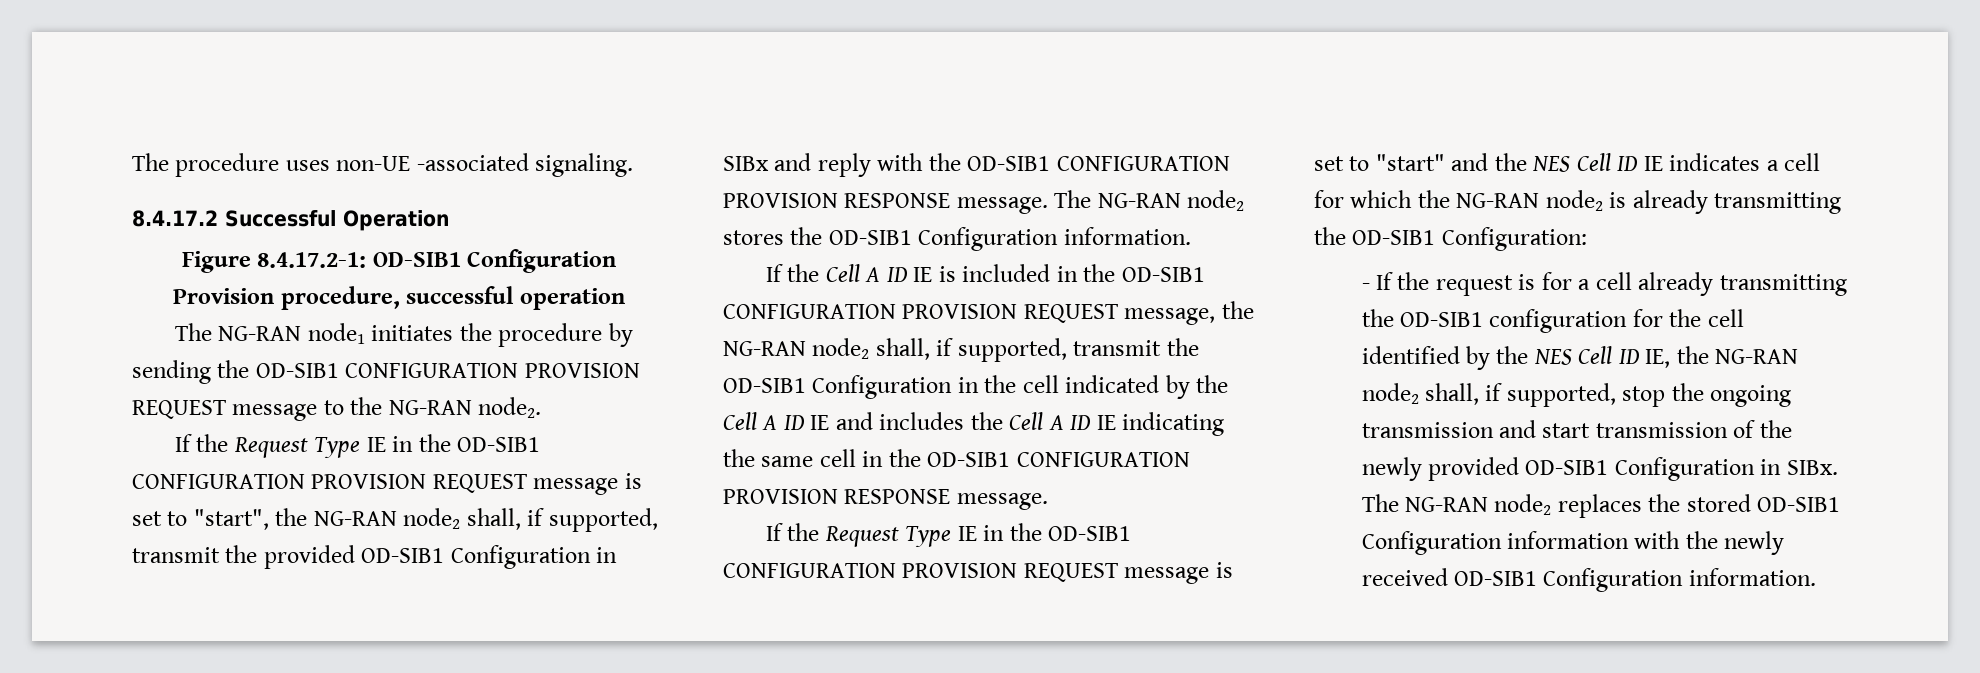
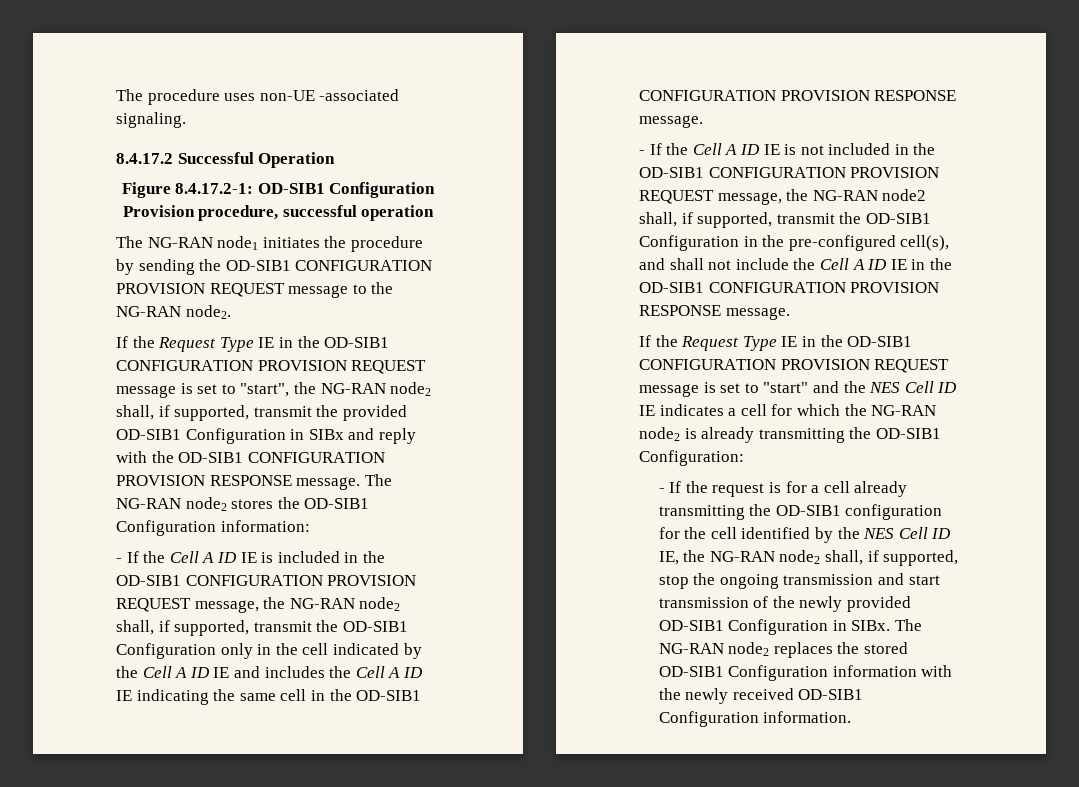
[1063,227,1191,245] information. // -> [220,520,310,532] [116,558,122,563] information: // -
(953, 387) none -> [220,643,253,659] only
(1048, 501) none -> [639,143,936,155] [639,167,940,178] [639,189,927,205] [639,212,931,228] [639,235,950,251] [639,258,952,270] [639,282,940,293] [639,305,790,320] // - If the Cell A ID IE is not included in the OD-SIB1 CONFIGURATION PROVISION REQUEST message, the NG-RAN node2 shall, if supported, transmit the OD-SIB1 Configuration in the pre-configured cell(s), and shall not include the Cell A ID IE in the OD-SIB1 CONFIGURATION PROVISION RESPONSE message.

